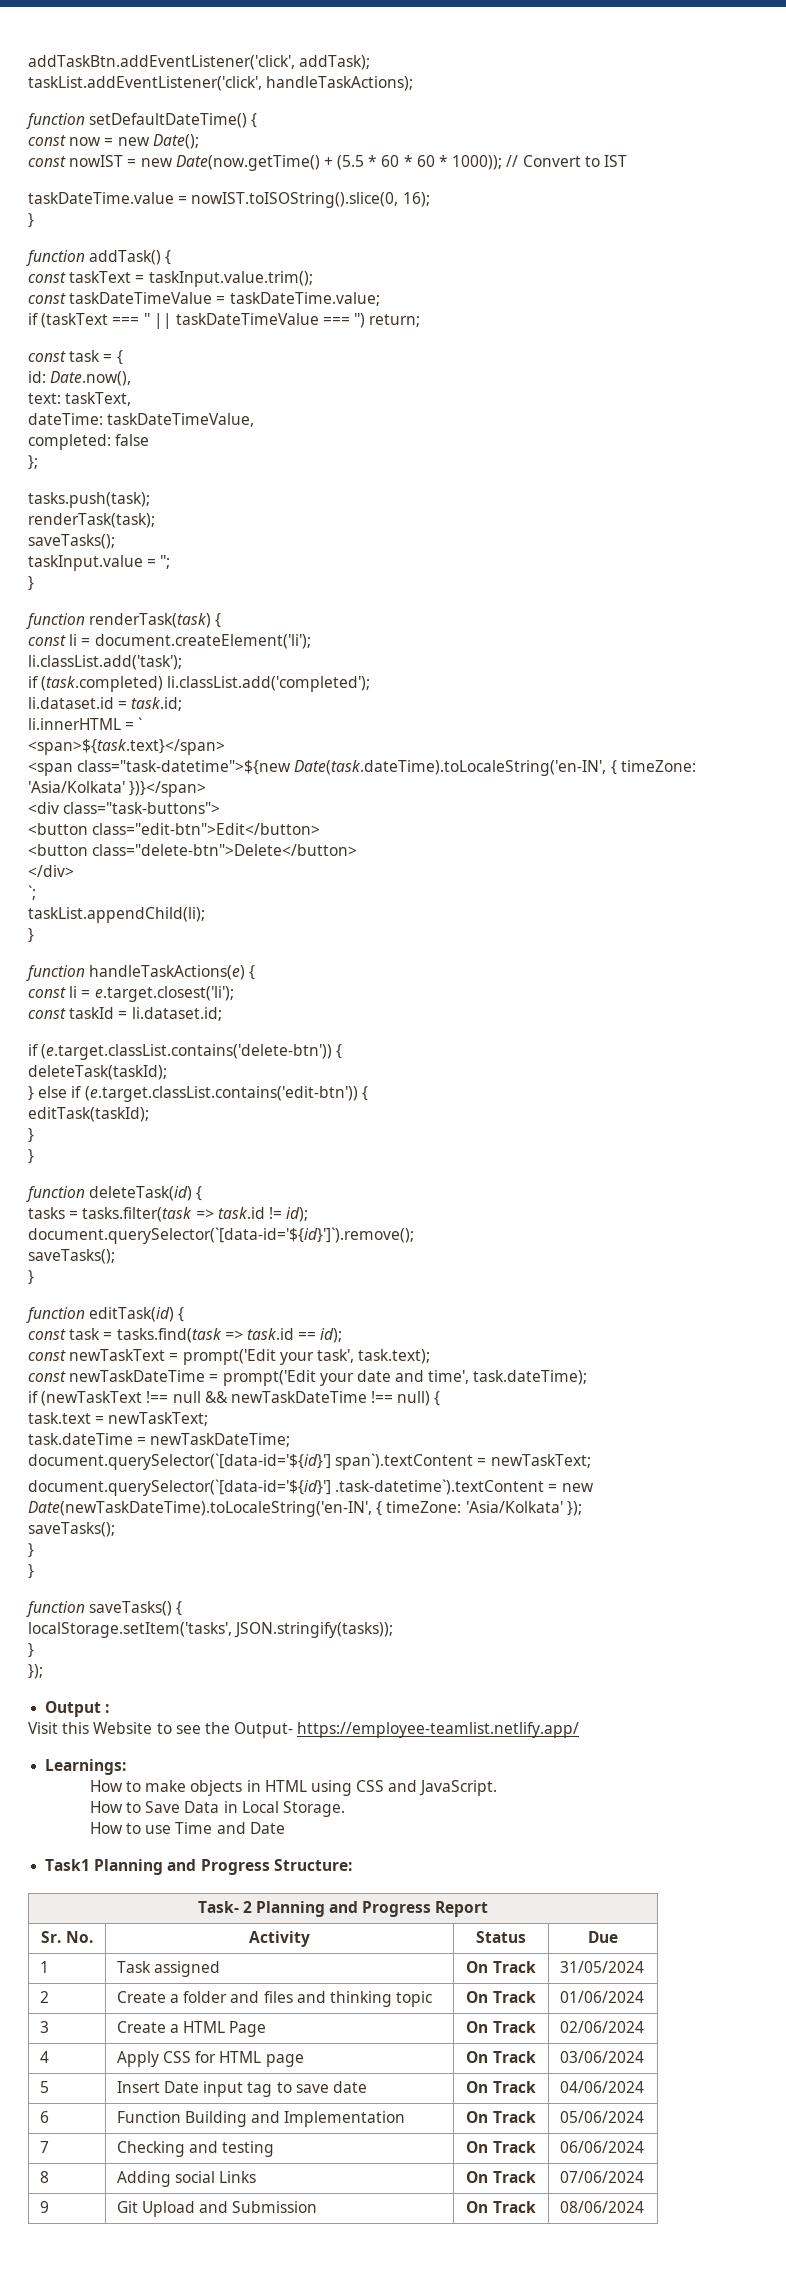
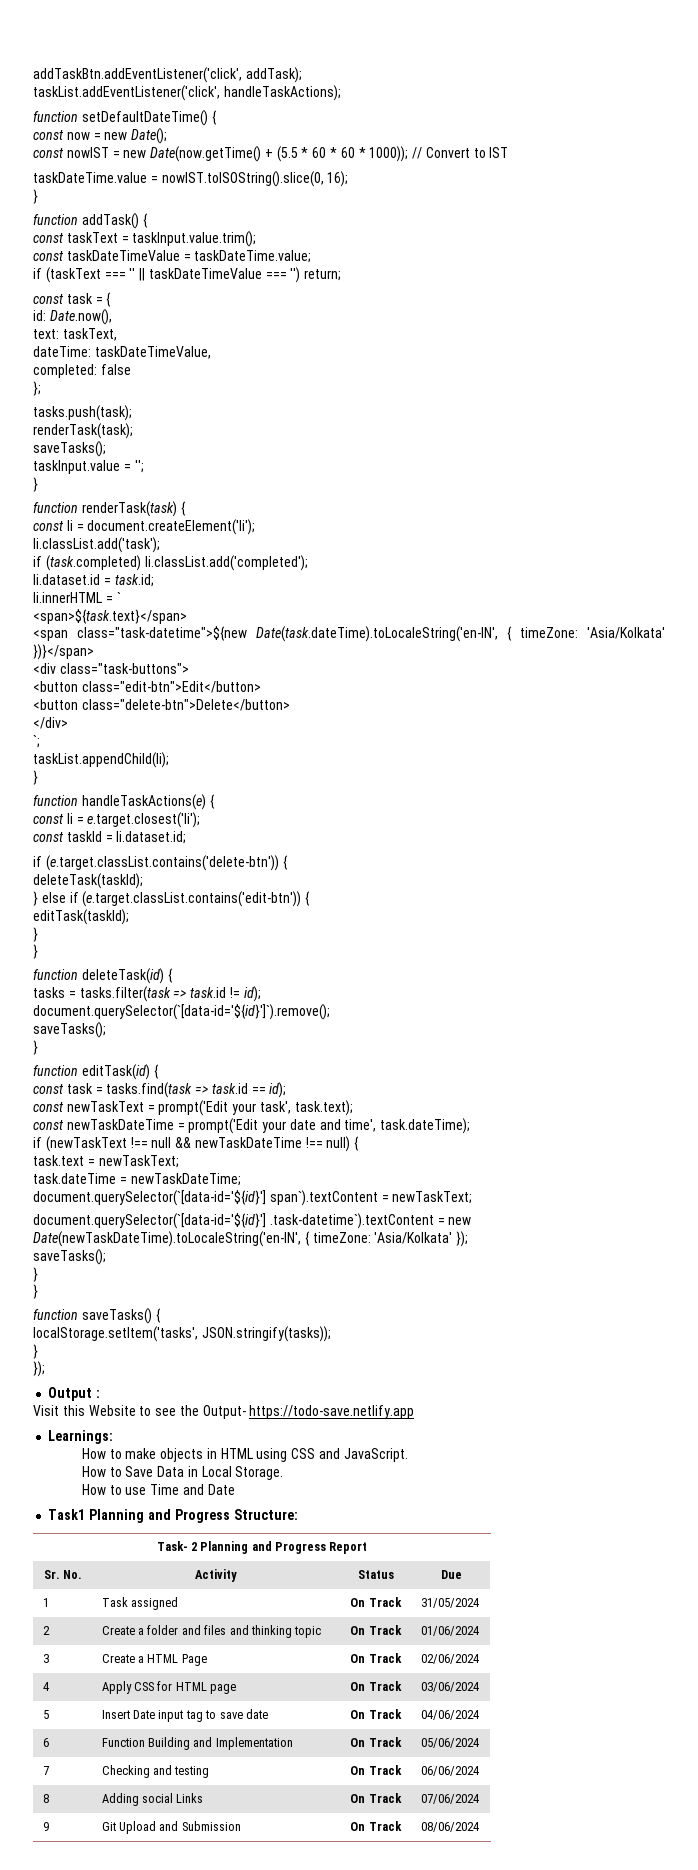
[297,1722,580,1738] https://employee-teamlist.netlify.app/ -> [249,1405,415,1419] https://todo-save.netlify.app

